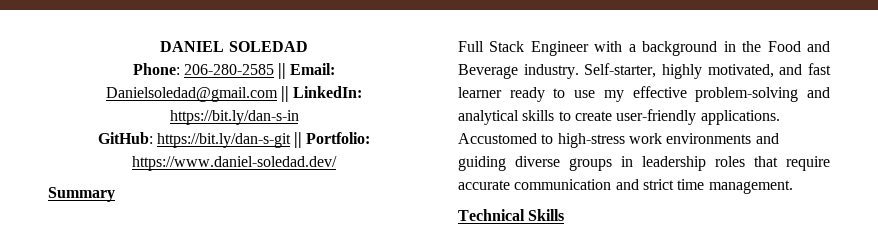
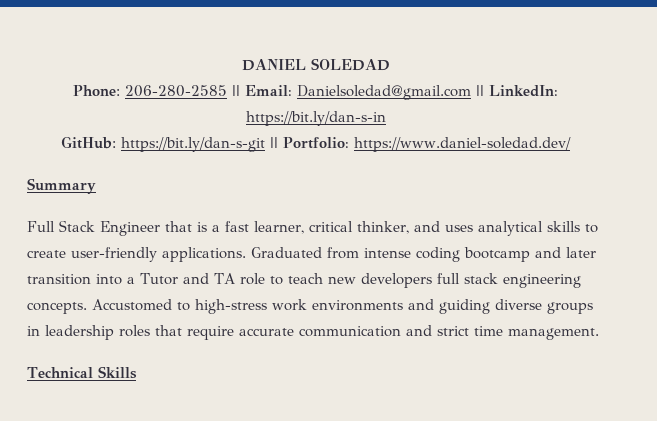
[594,41,831,56] [458,63,832,79] [458,86,830,102] with a background in the Food and Beverage industry. Self-starter, highly motivated, and fast learner ready to use my effective problem-solving and -> [165,221,473,234] that is a fast learner, critical thinker, and uses
(780, 117) none -> [251,247,596,262] [27,273,581,288] [27,302,87,314] Graduated from intense coding bootcamp and later transition into a Tutor and TA role to teach new developers full stack engineering concepts.

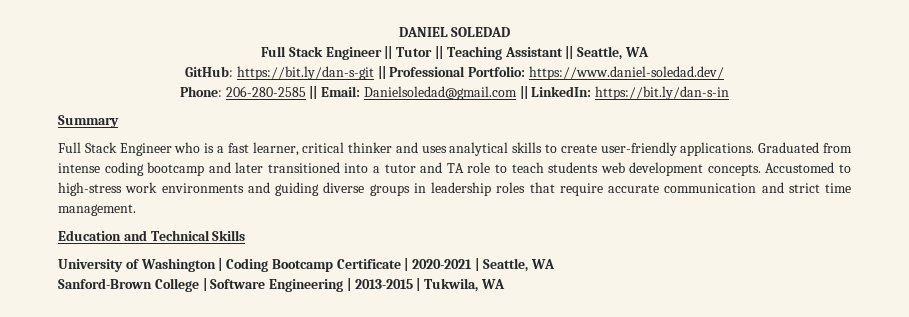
(390, 64) none -> [261,46,649,60] [185,66,724,80] // Full Stack Engineer || Tutor || Teaching Assistant || Seattle, WA // GitHub: https://bit.ly/dan-s-git || Professional Portfolio: https://www.daniel-soledad.dev/
[61,136,572,152] // GitHub: https://bit.ly/dan-s-git || Portfolio: https://www.daniel-soledad.dev/ -> (730, 93) none
[165,221,192,232] that -> [174,142,201,153] who
[357,221,409,234] thinker, -> [348,142,393,153] thinker
[27,274,91,285] transition -> [267,162,340,173] transitioned
[140,273,178,285] Tutor -> [384,164,416,173] tutor
[327,273,581,288] new developers full stack engineering -> [548,162,704,176] students web development
(599, 334) none -> [58,230,147,241] Education and
(137, 372) none -> [58,258,555,272] [58,278,506,292] // University of Washington | Coding Bootcamp Certificate | 2020-2021 | Seattle, WA // Sanford-Brown College | Software Engineering | 2013-2015 | Tukwila, WA

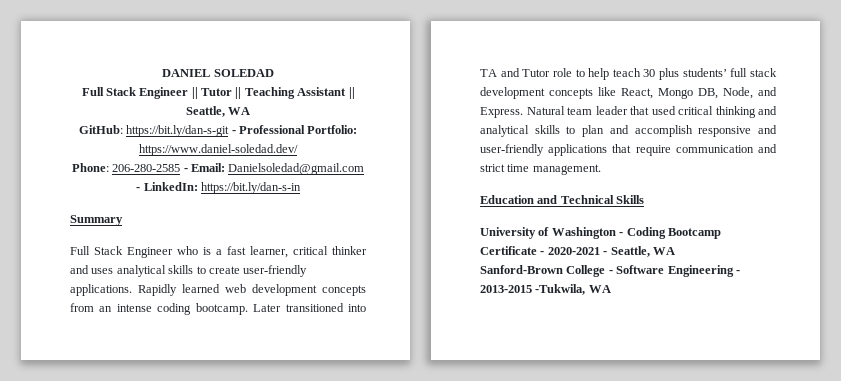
[377,66,386,79] || -> [231,130,236,134] -
[309,86,318,99] || -> [183,168,188,172] -
[519,86,528,99] || -> [136,187,141,191] -
[758,142,852,153] [58,162,851,176] [58,182,526,196] Graduated from intense coding bootcamp and later transitioned into a tutor and TA role to teach students web development concepts. Accustomed to high-stress work environments and guiding diverse groups in leadership roles -> [138,284,366,296] [70,303,366,315] [480,68,777,80] [480,87,777,99] [480,106,777,118] [480,125,777,137] [480,144,608,156] Rapidly learned web development concepts from an intense coding bootcamp. Later transitioned into TA and Tutor role to help teach 30 plus students’ full stack development concepts like React, Mongo DB, Node, and Express. Natural team leader that used critical thinking and analytical skills to plan and accomplish responsive and user-friendly applications
[608,184,659,193] accurate -> (671, 150) none
[218,258,223,271] | -> [619,232,624,236] -
[404,258,480,271] | 2020-2021 | -> [540,247,608,255] - 2020-2021 -
[202,278,207,291] | -> [608,270,613,274] -
[346,278,479,292] | 2013-2015 | Tukwila, -> [735,270,740,274] [480,284,586,295] - 2013-2015 -Tukwila,

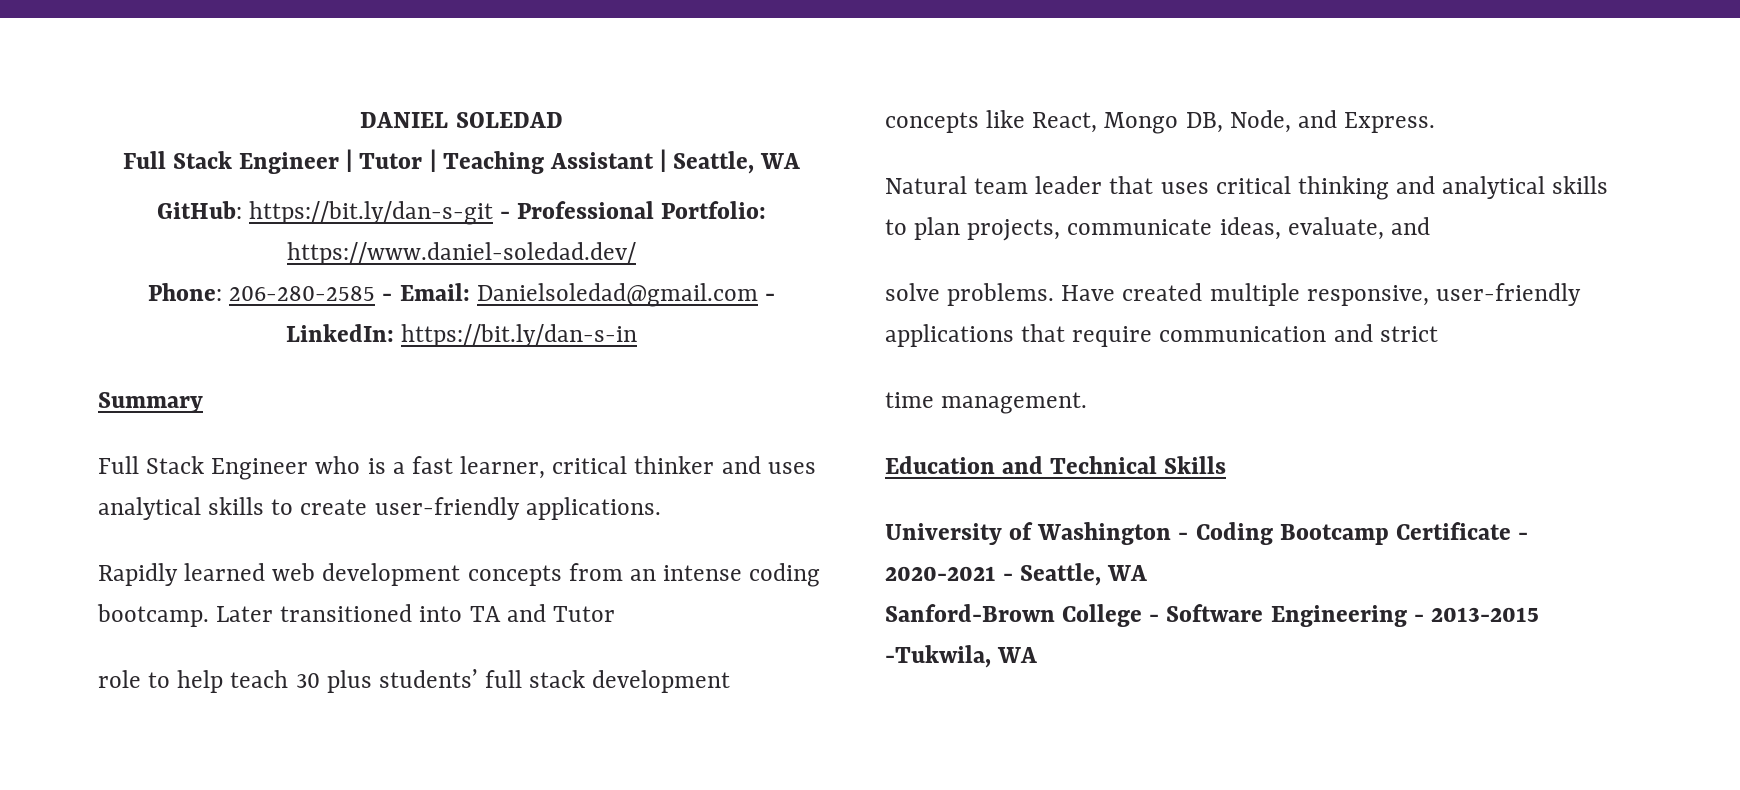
[191,87,242,99] || Tutor || -> [346,149,436,172] | Tutor |
[348,87,355,99] || -> [659,149,666,172] |
(132, 290) none -> (661, 508) //
(551, 73) none -> (615, 614) //
(523, 112) none -> (1436, 122) //
[651,106,676,115] used -> [1160,182,1209,194] uses
[609,125,777,137] and accomplish responsive and -> [967,217,1430,241] [885,283,1429,306] projects, communicate ideas, evaluate, and // solve problems. Have created multiple responsive,
(505, 168) none -> (1438, 334) //

